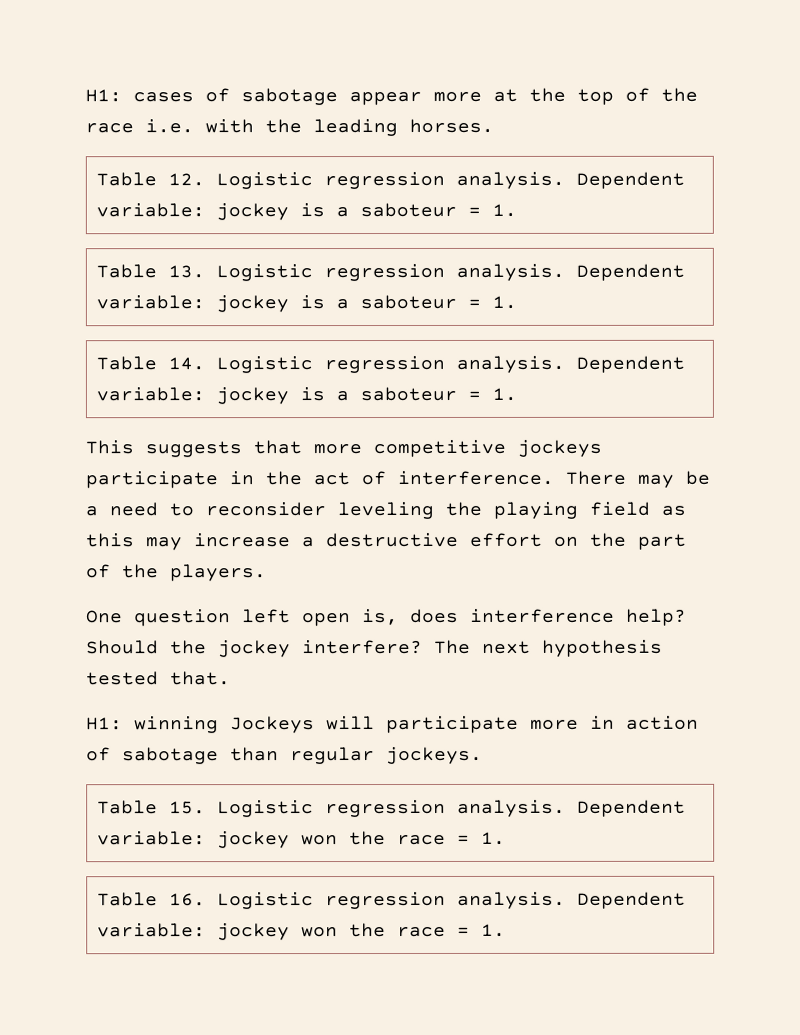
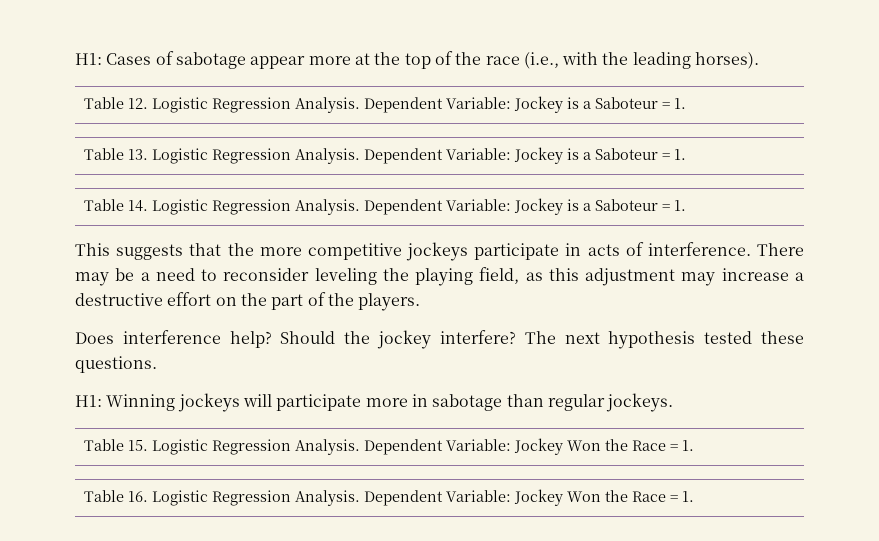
[85,89,194,103] H1: cases -> [75,53,152,65] H1: Cases
[145,119,194,134] i.e. -> [523,52,559,69] (i.e.,
[409,118,494,133] horses. -> [695,52,760,69] horses).
[323,171,685,190] [95,202,457,221] regression analysis. Dependent variable: jockey is a saboteur -> [211,96,658,113] Regression Analysis. Dependent Variable: Jockey is a Saboteur
[323,263,685,282] [95,294,457,313] regression analysis. Dependent variable: jockey is a saboteur -> [211,147,658,164] Regression Analysis. Dependent Variable: Jockey is a Saboteur
[323,355,685,374] [95,386,457,405] regression analysis. Dependent variable: jockey is a saboteur -> [211,198,658,215] Regression Analysis. Dependent Variable: Jockey is a Saboteur
(302, 447) none -> [227,243,254,256] the
[265,471,350,486] the act -> [587,244,620,256] acts
[589,501,650,516] field -> [479,267,520,284] field,
(135, 540) none -> [585,268,676,286] adjustment
[86,608,459,627] One question left open is, does -> [75,332,114,344] Does
[170,671,231,686] [86,716,315,734] that. // H1: winning Jockeys -> [761,331,805,344] [75,356,157,373] [75,393,240,412] these questions. // H1: Winning jockeys
[626,715,699,730] [86,747,111,762] action of -> (428, 400) none
[324,799,686,818] [96,831,446,849] regression analysis. Dependent variable: jockey won the race -> [211,438,666,455] Regression Analysis. Dependent Variable: Jockey Won the Race
[324,891,686,910] [96,923,446,941] regression analysis. Dependent variable: jockey won the race -> [211,489,666,506] Regression Analysis. Dependent Variable: Jockey Won the Race

